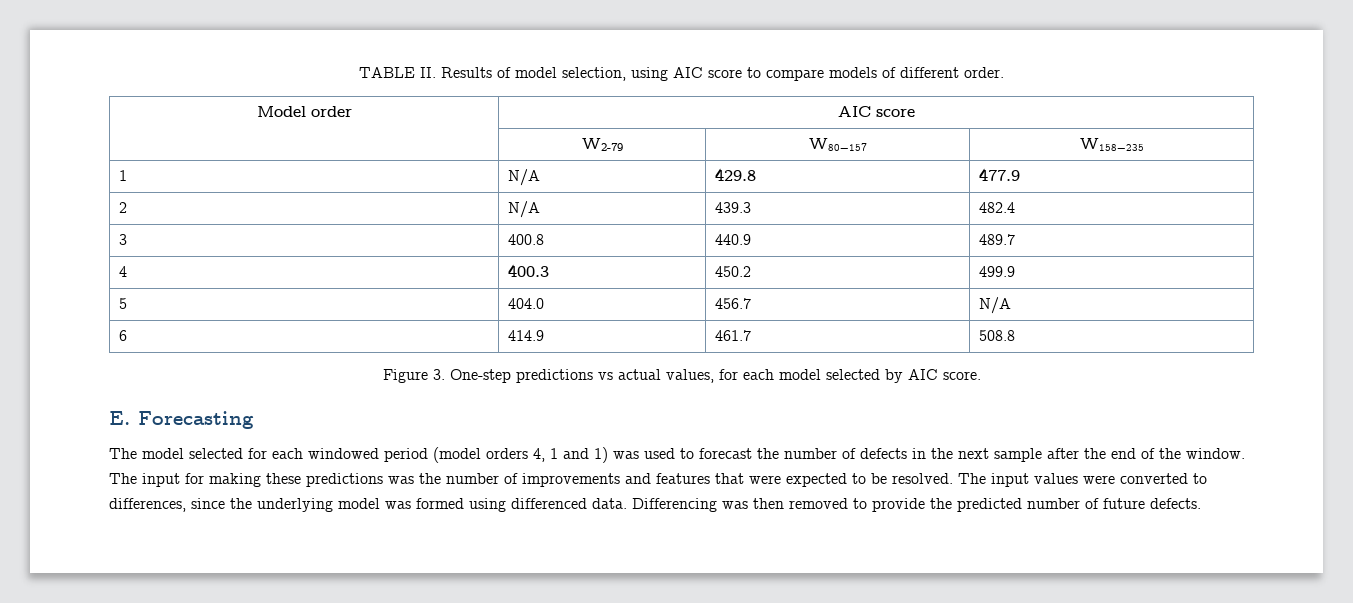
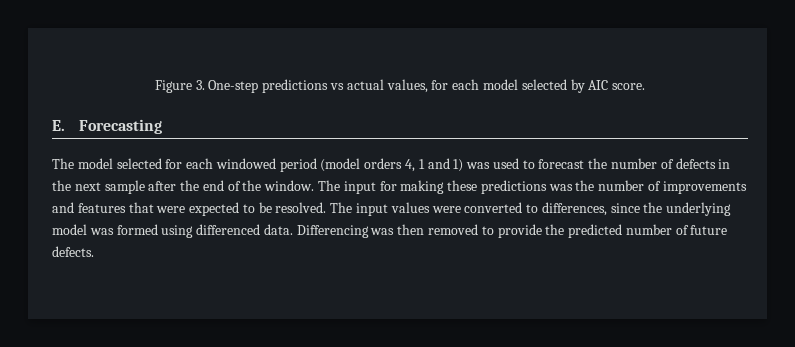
[359,67,1004,81] [256,106,352,117] [837,106,915,117] [581,138,623,151] [808,138,867,151] [1079,138,1144,151] [119,170,128,181] [508,169,541,186] [715,168,757,181] [979,168,1021,181] [119,202,128,213] [508,201,541,218] [715,202,752,213] [979,202,1016,213] [119,234,128,245] [508,234,545,245] [715,234,752,245] [979,234,1016,245] [119,266,128,277] [508,264,550,277] [715,266,752,277] [979,266,1016,277] [119,298,128,309] [508,298,545,309] [715,298,752,309] [979,297,1012,314] [119,330,128,341] [508,330,545,341] [715,330,752,341] [979,330,1016,341] TABLE II. Results of model selection, using AIC score to compare models of different order. // Model order | AIC score // | W2-79 | W80−157 | W158−235 // 1 | N/A | 429.8 | 477.9 // 2 | N/A | 439.3 | 482.4 // 3 | 400.8 | 440.9 | 489.7 // 4 | 400.3 | 450.2 | 499.9 // 5 | 404.0 | 456.7 | N/A // 6 | 414.9 | 461.7 | 508.8 // -> (154, 86) none

